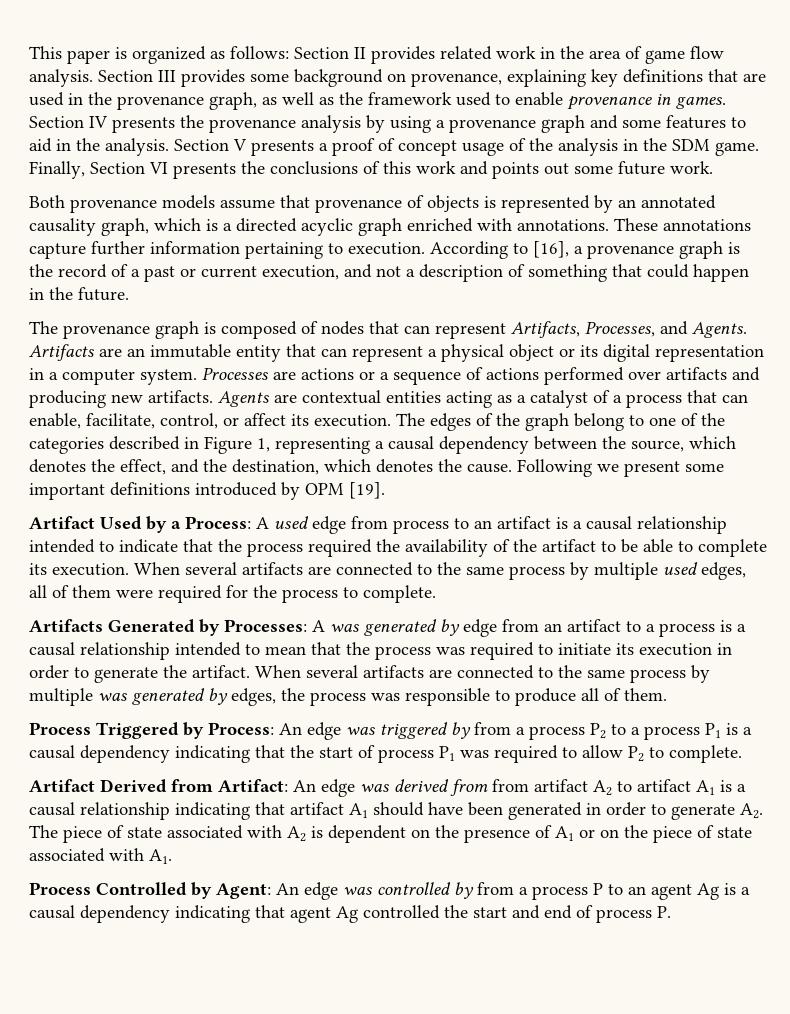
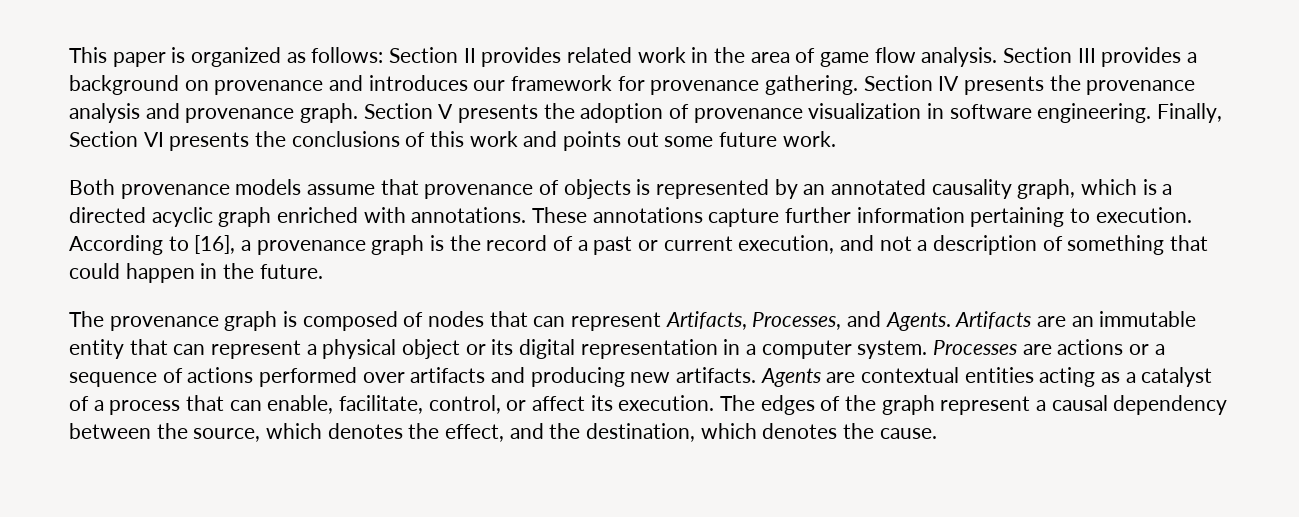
[250,73,289,82] some -> [1187,52,1198,63] a
[411,69,766,87] [29,92,726,110] provenance, explaining key definitions that are used in the provenance graph, as well as the framework used to enable provenance in games. -> [214,75,859,95] provenance and introduces our framework for provenance gathering.
[366,115,746,133] [29,138,759,156] by using a provenance graph and some features to aid in the analysis. Section V presents a proof of concept usage of the analysis in the SDM game. -> [145,103,1152,123] and provenance graph. Section V presents the adoption of provenance visualization in software engineering.
[574,413,725,431] [29,436,370,454] belong to one of the categories described in Figure 1, representing -> [940,396,1031,415] represent
[517,459,724,477] [29,482,385,500] [29,516,727,534] [29,539,767,557] [29,562,746,580] [29,585,436,603] [29,619,746,637] [29,642,732,660] [29,665,710,683] [29,688,667,706] [29,722,752,740] [29,745,742,763] [29,779,746,797] [29,802,763,820] [29,825,752,843] [29,848,172,864] [29,882,750,900] [29,905,671,923] Following we present some important definitions introduced by OPM [19]. // Artifact Used by a Process: A used edge from process to an artifact is a causal relationship intended to indicate that the process required the availability of the artifact to be able to complete its execution. When several artifacts are connected to the same process by multiple used edges, all of them were required for the process to complete. // Artifacts Generated by Processes: A was generated by edge from an artifact to a process is a causal relationship intended to mean that the process was required to initiate its execution in order to generate the artifact. When several artifacts are connected to the same process by multiple was generated by edges, the process was responsible to produce all of them. // Process Triggered by Process: An edge was triggered by from a process P2 to a process P1 is a causal dependency indicating that the start of process P1 was required to allow P2 to complete. // Artifact Derived from Artifact: An edge was derived from from artifact A2 to artifact A1 is a causal relationship indicating that artifact A1 should have been generated in order to generate A2. The piece of state associated with A2 is dependent on the presence of A1 or on the piece of state associated with A1. // Process Controlled by Agent: An edge was controlled by from a process P to an agent Ag is a causal dependency indicating that agent Ag controlled the start and end of process P. -> (937, 433) none

